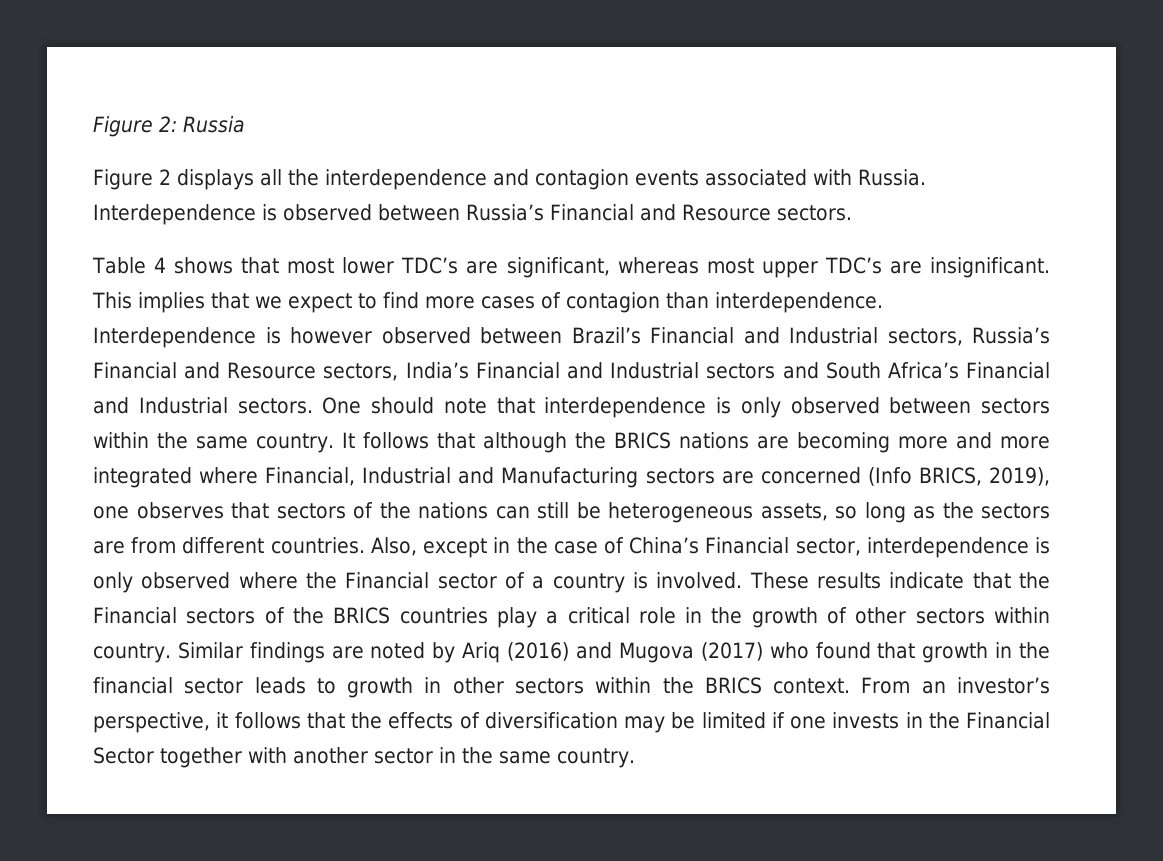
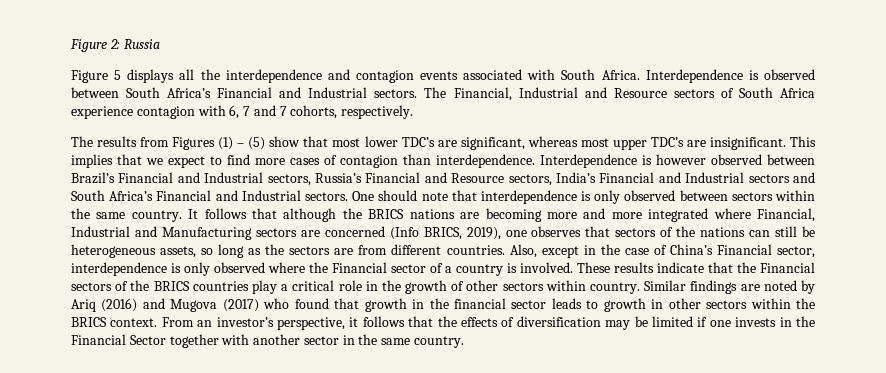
[158,169,171,185] 2 -> [114,70,122,80] 5
[857,169,926,186] Russia. -> [561,69,640,80] South Africa.
[466,204,852,221] [92,257,234,274] Russia’s Financial and Resource sectors. // Table 4 shows -> [126,87,816,101] [71,105,414,119] [71,136,301,150] South Africa’s Financial and Industrial sectors. The Financial, Industrial and Resource sectors of South Africa experience contagion with 6, 7 and 7 cohorts, respectively. // The results from Figures (1) – (5) show

